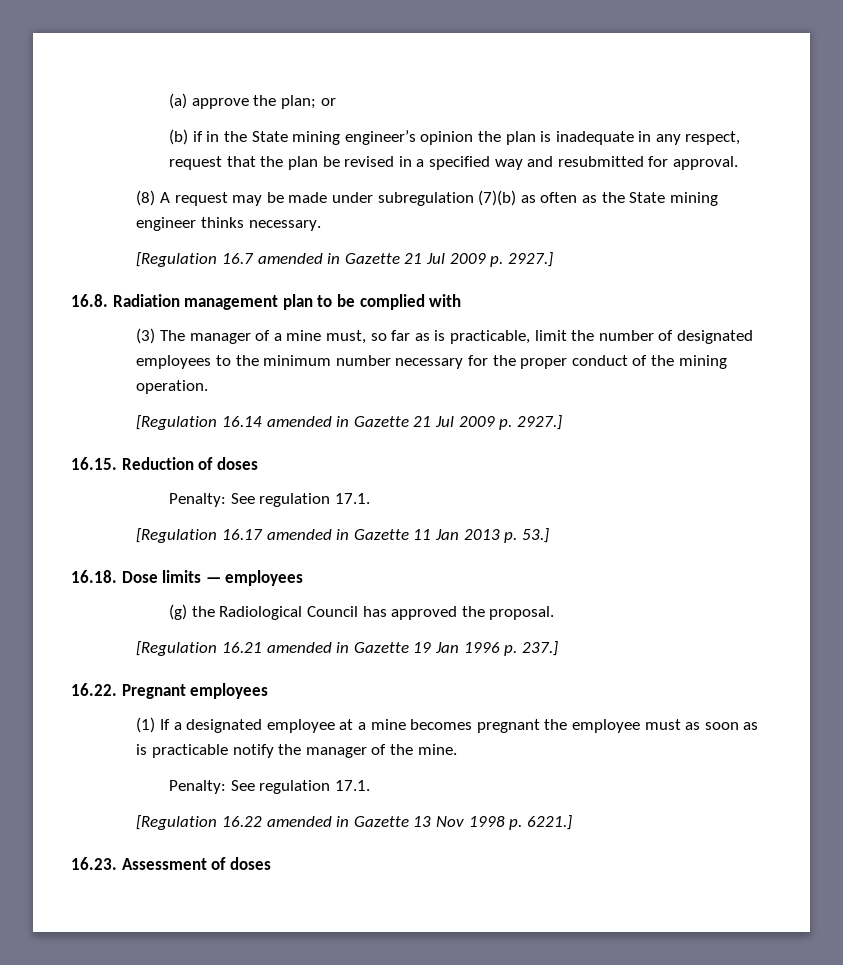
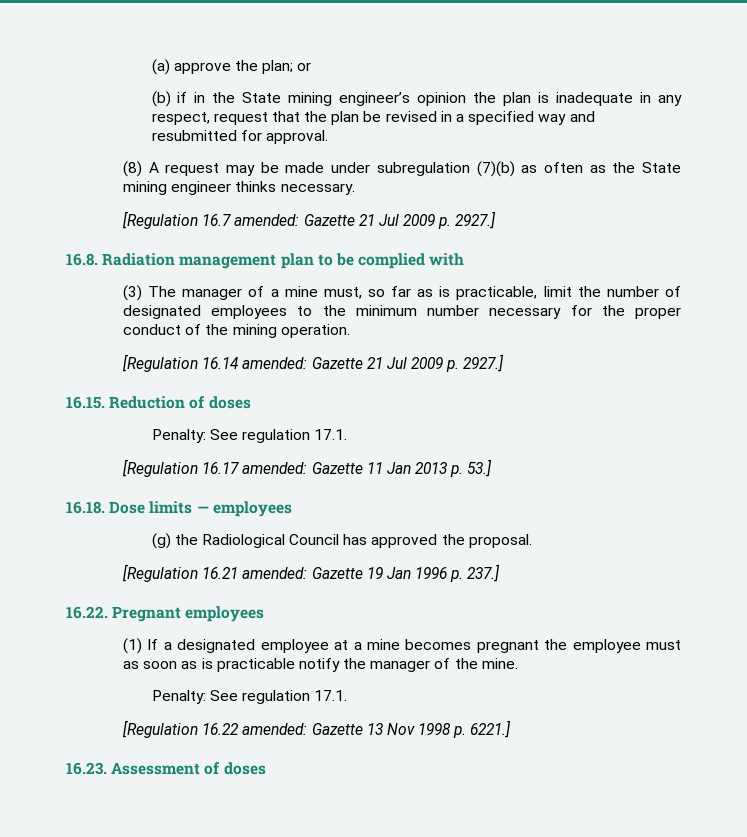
[257,253,341,264] amended in -> [234,214,300,226] amended:
[266,416,350,427] amended in -> [242,357,308,369] amended:
[266,529,350,540] amended in -> [242,462,308,474] amended:
[266,642,350,653] amended in -> [242,567,308,579] amended:
[266,816,350,827] amended in -> [242,723,308,735] amended:

